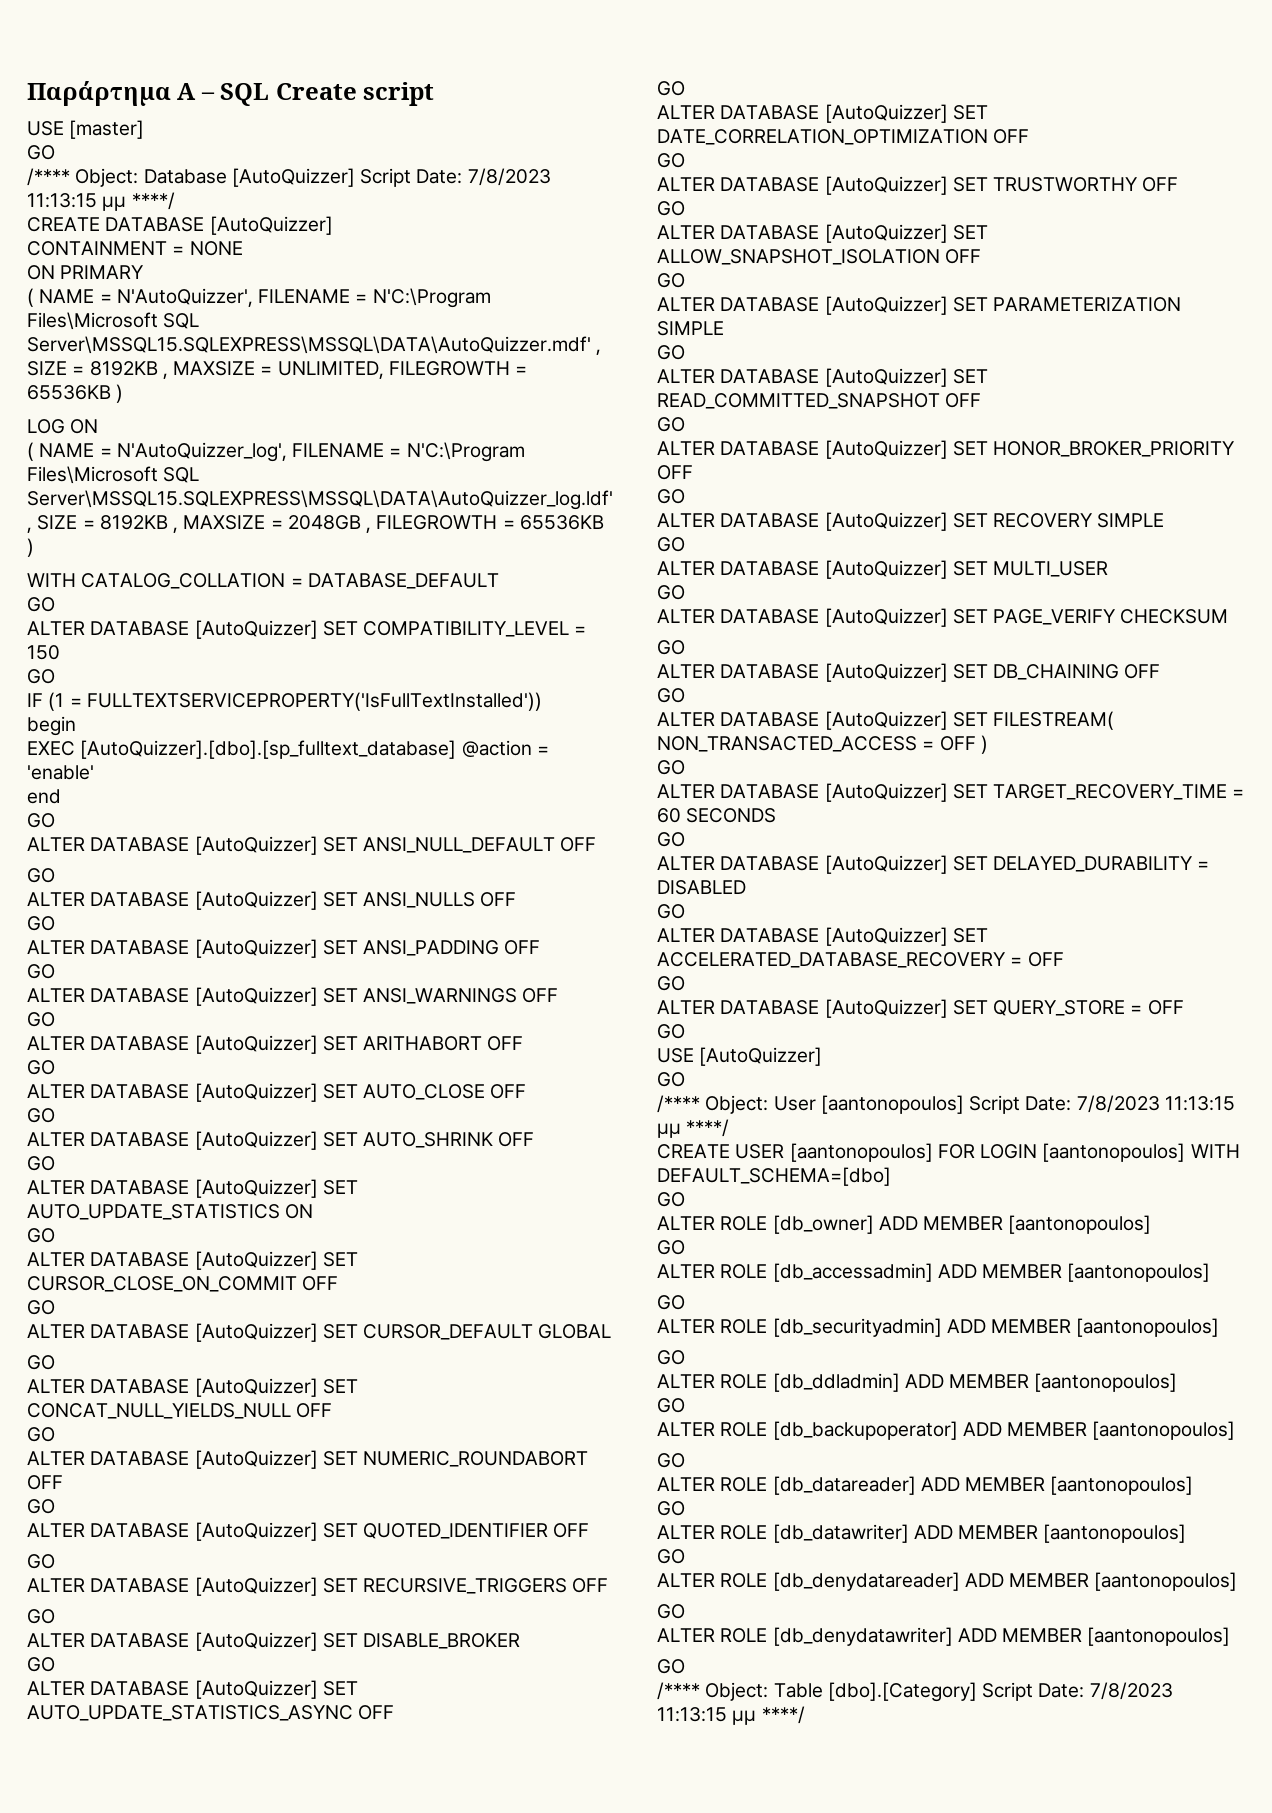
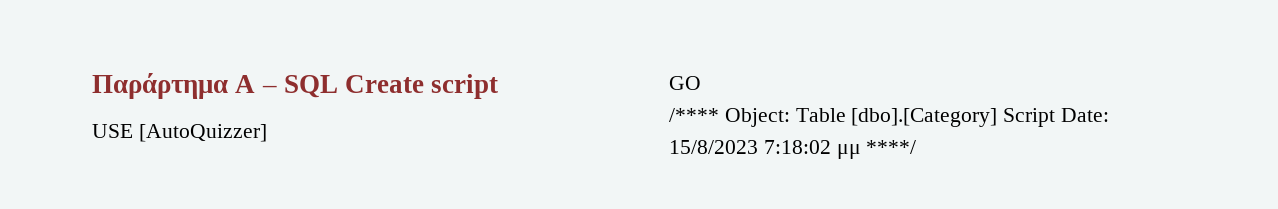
[69,120,145,139] [27,145,55,160] [27,168,551,187] [27,192,175,211] [27,216,333,235] [27,241,243,256] [27,265,145,280] [27,288,491,308] [27,312,200,330] [27,336,602,355] [27,361,528,379] [27,384,124,403] [27,419,99,434] [27,442,525,462] [27,466,200,484] [27,490,613,510] [27,515,604,533] [27,538,34,557] [27,573,499,589] [27,597,55,612] [27,620,587,639] [27,645,60,660] [27,669,55,684] [27,692,542,711] [27,716,76,736] [27,740,549,759] [27,765,94,780] [27,789,61,804] [27,813,55,828] [27,836,597,855] [27,868,55,883] [27,891,517,910] [27,916,55,931] [27,939,541,958] [27,964,55,979] [27,987,559,1006] [27,1012,55,1027] [27,1035,524,1054] [27,1060,55,1075] [27,1083,527,1102] [27,1108,55,1123] [27,1131,535,1150] [27,1156,55,1171] [27,1179,358,1198] [27,1204,314,1220] [27,1228,55,1243] [27,1251,358,1270] [27,1276,339,1292] [27,1300,55,1315] [27,1323,612,1342] [27,1355,55,1370] [27,1378,358,1397] [27,1403,333,1419] [27,1427,55,1442] [27,1450,589,1469] [27,1475,63,1490] [27,1499,55,1514] [27,1522,590,1541] [27,1554,55,1569] [27,1577,609,1596] [27,1609,55,1624] [27,1632,521,1651] [27,1657,55,1672] [27,1680,358,1699] [27,1705,395,1721] [657,81,685,96] [657,104,988,123] [657,129,1030,145] [657,153,685,168] [657,176,1179,195] [657,201,685,216] [657,224,988,243] [657,249,982,265] [657,273,685,288] [657,296,1182,315] [657,321,724,336] [657,345,685,360] [657,368,988,387] [657,393,982,409] [657,417,685,432] [657,440,1236,459] [657,465,693,480] [657,489,685,504] [657,512,1165,531] [657,537,685,552] [657,560,1109,579] [657,585,685,600] [657,608,1229,627] [657,640,685,655] [657,663,1161,682] [657,688,685,703] [657,711,1115,730] [657,735,988,754] [657,760,685,775] [657,783,1245,802] [657,808,777,823] [657,832,685,847] [657,855,1210,874] [657,880,746,895] [657,904,685,919] [657,927,988,946] [657,952,1064,968] [657,976,685,991] [657,999,1184,1018] [657,1024,685,1039] [657,1047,823,1066] [657,1072,685,1087] [657,1095,1235,1114] [657,1119,730,1138] [657,1143,1240,1162] [657,1167,891,1186] [657,1192,685,1207] [657,1215,1152,1234] [657,1240,685,1255] [657,1263,1211,1282] [657,1295,685,1310] [657,1318,1220,1337] [657,1350,685,1365] [657,1373,1178,1392] [657,1398,685,1413] [657,1421,1236,1440] [657,1453,685,1468] [657,1476,1194,1495] [657,1501,685,1516] [657,1524,1187,1543] [657,1549,685,1564] [657,1572,1238,1591] [657,1604,685,1619] [657,1627,1231,1646] [master] // GO // /**** Object: Database [AutoQuizzer] Script Date: 7/8/2023 11:13:15 μμ ****/ // CREATE DATABASE [AutoQuizzer] // CONTAINMENT = NONE // ON PRIMARY // ( NAME = N'AutoQuizzer', FILENAME = N'C:\Program Files\Microsoft SQL Server\MSSQL15.SQLEXPRESS\MSSQL\DATA\AutoQuizzer.mdf' , SIZE = 8192KB , MAXSIZE = UNLIMITED, FILEGROWTH = 65536KB ) // LOG ON // ( NAME = N'AutoQuizzer_log', FILENAME = N'C:\Program Files\Microsoft SQL Server\MSSQL15.SQLEXPRESS\MSSQL\DATA\AutoQuizzer_log.ldf' , SIZE = 8192KB , MAXSIZE = 2048GB , FILEGROWTH = 65536KB ) // WITH CATALOG_COLLATION = DATABASE_DEFAULT // GO // ALTER DATABASE [AutoQuizzer] SET COMPATIBILITY_LEVEL = 150 // GO // IF (1 = FULLTEXTSERVICEPROPERTY('IsFullTextInstalled')) // begin // EXEC [AutoQuizzer].[dbo].[sp_fulltext_database] @action = 'enable' // end // GO // ALTER DATABASE [AutoQuizzer] SET ANSI_NULL_DEFAULT OFF // GO // ALTER DATABASE [AutoQuizzer] SET ANSI_NULLS OFF // GO // ALTER DATABASE [AutoQuizzer] SET ANSI_PADDING OFF // GO // ALTER DATABASE [AutoQuizzer] SET ANSI_WARNINGS OFF // GO // ALTER DATABASE [AutoQuizzer] SET ARITHABORT OFF // GO // ALTER DATABASE [AutoQuizzer] SET AUTO_CLOSE OFF // GO // ALTER DATABASE [AutoQuizzer] SET AUTO_SHRINK OFF // GO // ALTER DATABASE [AutoQuizzer] SET AUTO_UPDATE_STATISTICS ON // GO // ALTER DATABASE [AutoQuizzer] SET CURSOR_CLOSE_ON_COMMIT OFF // GO // ALTER DATABASE [AutoQuizzer] SET CURSOR_DEFAULT GLOBAL // GO // ALTER DATABASE [AutoQuizzer] SET CONCAT_NULL_YIELDS_NULL OFF // GO // ALTER DATABASE [AutoQuizzer] SET NUMERIC_ROUNDABORT OFF // GO // ALTER DATABASE [AutoQuizzer] SET QUOTED_IDENTIFIER OFF // GO // ALTER DATABASE [AutoQuizzer] SET RECURSIVE_TRIGGERS OFF // GO // ALTER DATABASE [AutoQuizzer] SET DISABLE_BROKER // GO // ALTER DATABASE [AutoQuizzer] SET AUTO_UPDATE_STATISTICS_ASYNC OFF // GO // ALTER DATABASE [AutoQuizzer] SET DATE_CORRELATION_OPTIMIZATION OFF // GO // ALTER DATABASE [AutoQuizzer] SET TRUSTWORTHY OFF // GO // ALTER DATABASE [AutoQuizzer] SET ALLOW_SNAPSHOT_ISOLATION OFF // GO // ALTER DATABASE [AutoQuizzer] SET PARAMETERIZATION SIMPLE // GO // ALTER DATABASE [AutoQuizzer] SET READ_COMMITTED_SNAPSHOT OFF // GO // ALTER DATABASE [AutoQuizzer] SET HONOR_BROKER_PRIORITY OFF // GO // ALTER DATABASE [AutoQuizzer] SET RECOVERY SIMPLE // GO // ALTER DATABASE [AutoQuizzer] SET MULTI_USER // GO // ALTER DATABASE [AutoQuizzer] SET PAGE_VERIFY CHECKSUM // GO // ALTER DATABASE [AutoQuizzer] SET DB_CHAINING OFF // GO // ALTER DATABASE [AutoQuizzer] SET FILESTREAM( NON_TRANSACTED_ACCESS = OFF ) // GO // ALTER DATABASE [AutoQuizzer] SET TARGET_RECOVERY_TIME = 60 SECONDS // GO // ALTER DATABASE [AutoQuizzer] SET DELAYED_DURABILITY = DISABLED // GO // ALTER DATABASE [AutoQuizzer] SET ACCELERATED_DATABASE_RECOVERY = OFF // GO // ALTER DATABASE [AutoQuizzer] SET QUERY_STORE = OFF // GO // USE [AutoQuizzer] // GO // /**** Object: User [aantonopoulos] Script Date: 7/8/2023 11:13:15 μμ ****/ // CREATE USER [aantonopoulos] FOR LOGIN [aantonopoulos] WITH DEFAULT_SCHEMA=[dbo] // GO // ALTER ROLE [db_owner] ADD MEMBER [aantonopoulos] // GO // ALTER ROLE [db_accessadmin] ADD MEMBER [aantonopoulos] // GO // ALTER ROLE [db_securityadmin] ADD MEMBER [aantonopoulos] // GO // ALTER ROLE [db_ddladmin] ADD MEMBER [aantonopoulos] // GO // ALTER ROLE [db_backupoperator] ADD MEMBER [aantonopoulos] // GO // ALTER ROLE [db_datareader] ADD MEMBER [aantonopoulos] // GO // ALTER ROLE [db_datawriter] ADD MEMBER [aantonopoulos] // GO // ALTER ROLE [db_denydatareader] ADD MEMBER [aantonopoulos] // GO // ALTER ROLE [db_denydatawriter] ADD MEMBER [aantonopoulos] -> [138,124,267,142] [AutoQuizzer]
[1089,1682,1173,1700] [657,1707,727,1722] 7/8/2023 11:13:15 -> [669,140,831,154] 15/8/2023 7:18:02

